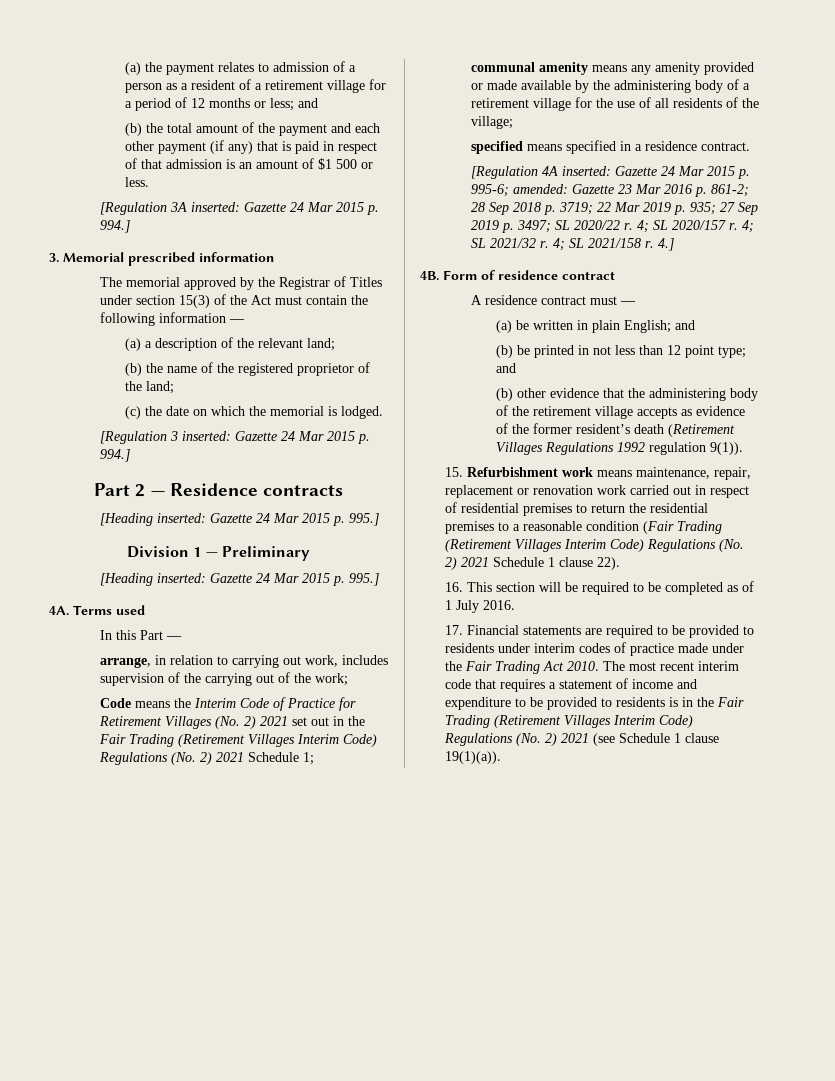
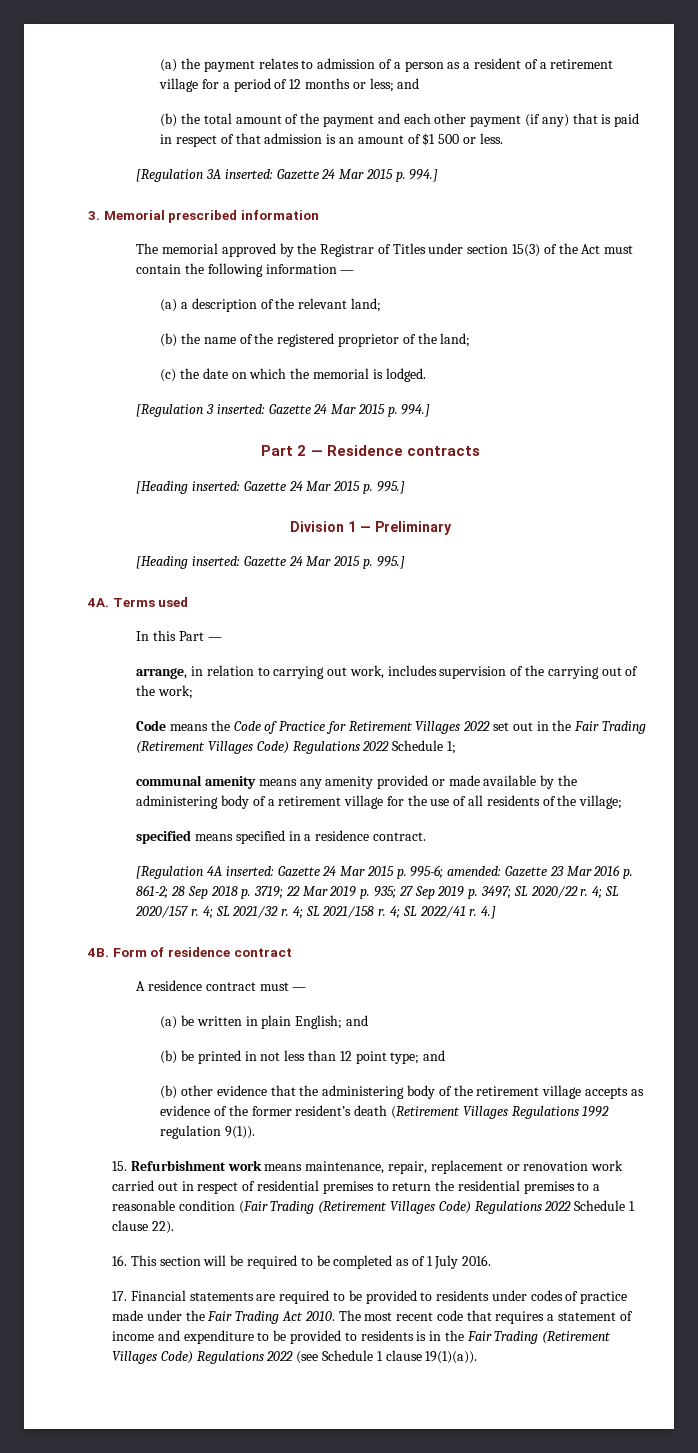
[193,698,236,708] Interim -> (230, 725) none
[214,716,288,729] (No. 2) 2021 -> [463,721,491,731] 2022
[296,734,377,747] [98,752,244,765] Interim Code) Regulations (No. 2) 2021 -> [256,741,390,754] Code) Regulations 2022
(654, 244) none -> [390,906,478,919] 4; SL 2022/41 r.
[564,539,745,552] [445,557,490,570] Interim Code) Regulations (No. 2) 2021 -> [438,1201,572,1214] Code) Regulations 2022
[534,643,576,653] interim -> (527, 1295) none
[698,661,740,671] interim -> (434, 1316) none
[613,715,694,728] [444,733,590,746] Interim Code) Regulations (No. 2) 2021 -> [160,1351,294,1364] Code) Regulations 2022

